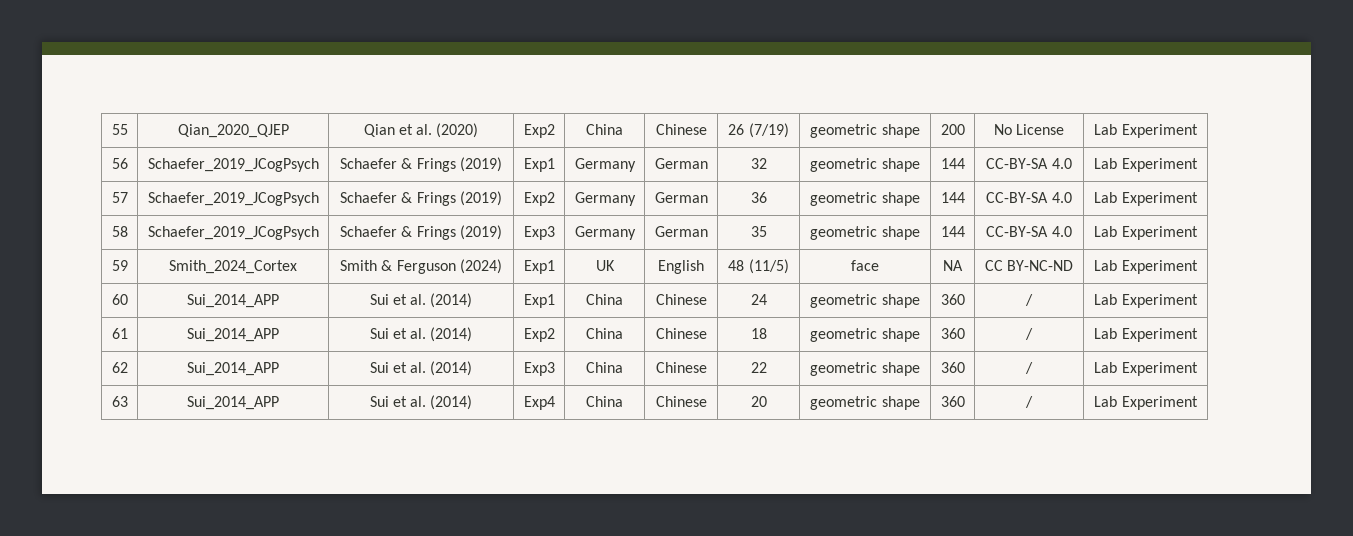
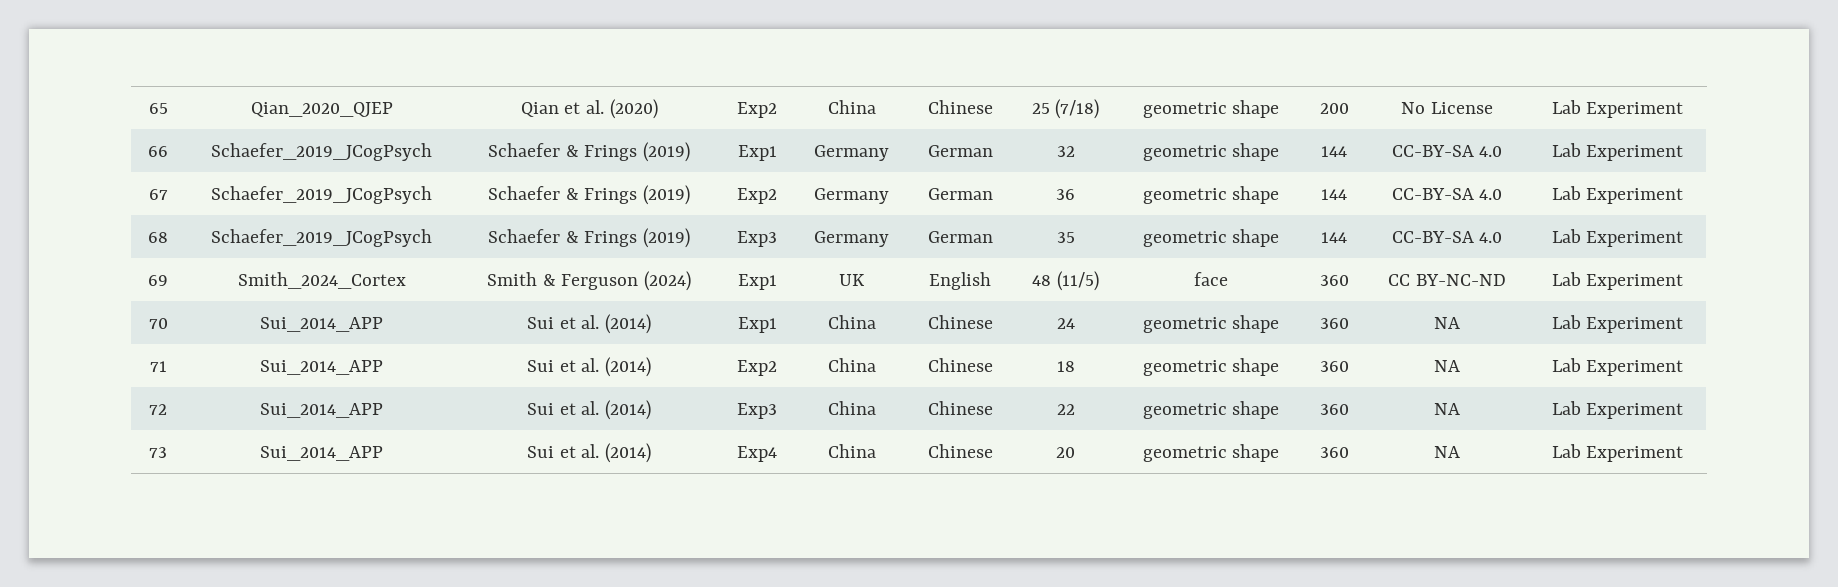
[111,124,128,135] 55 -> [148,103,168,114] 65
[728,123,789,138] 26 (7/19) -> [1031,99,1100,119] 25 (7/18)
[111,158,128,169] 56 -> [148,146,168,157] 66
[111,192,128,203] 57 -> [148,189,168,200] 67
[111,226,128,237] 58 -> [148,232,168,243] 68
[111,260,128,271] 59 -> [148,275,168,286] 69
[943,260,963,271] NA -> [1319,275,1349,286] 360
[111,294,128,305] 60 -> [148,318,168,329] 70
[1025,294,1033,306] [1094,294,1198,308] [111,328,128,339] / | Lab Experiment // 61 -> [1434,317,1460,329] [1551,315,1684,333] [149,361,167,372] NA | Lab Experiment // 71
[1025,328,1033,340] [1094,328,1198,342] [111,362,128,373] / | Lab Experiment // 62 -> [1434,360,1460,372] [1551,358,1684,376] [149,404,167,415] NA | Lab Experiment // 72
[1025,362,1033,374] [1094,362,1198,376] [111,396,128,407] / | Lab Experiment // 63 -> [1434,403,1460,415] [1551,401,1684,419] [149,447,167,458] NA | Lab Experiment // 73
[1025,396,1033,408] / -> [1434,446,1460,458] NA

